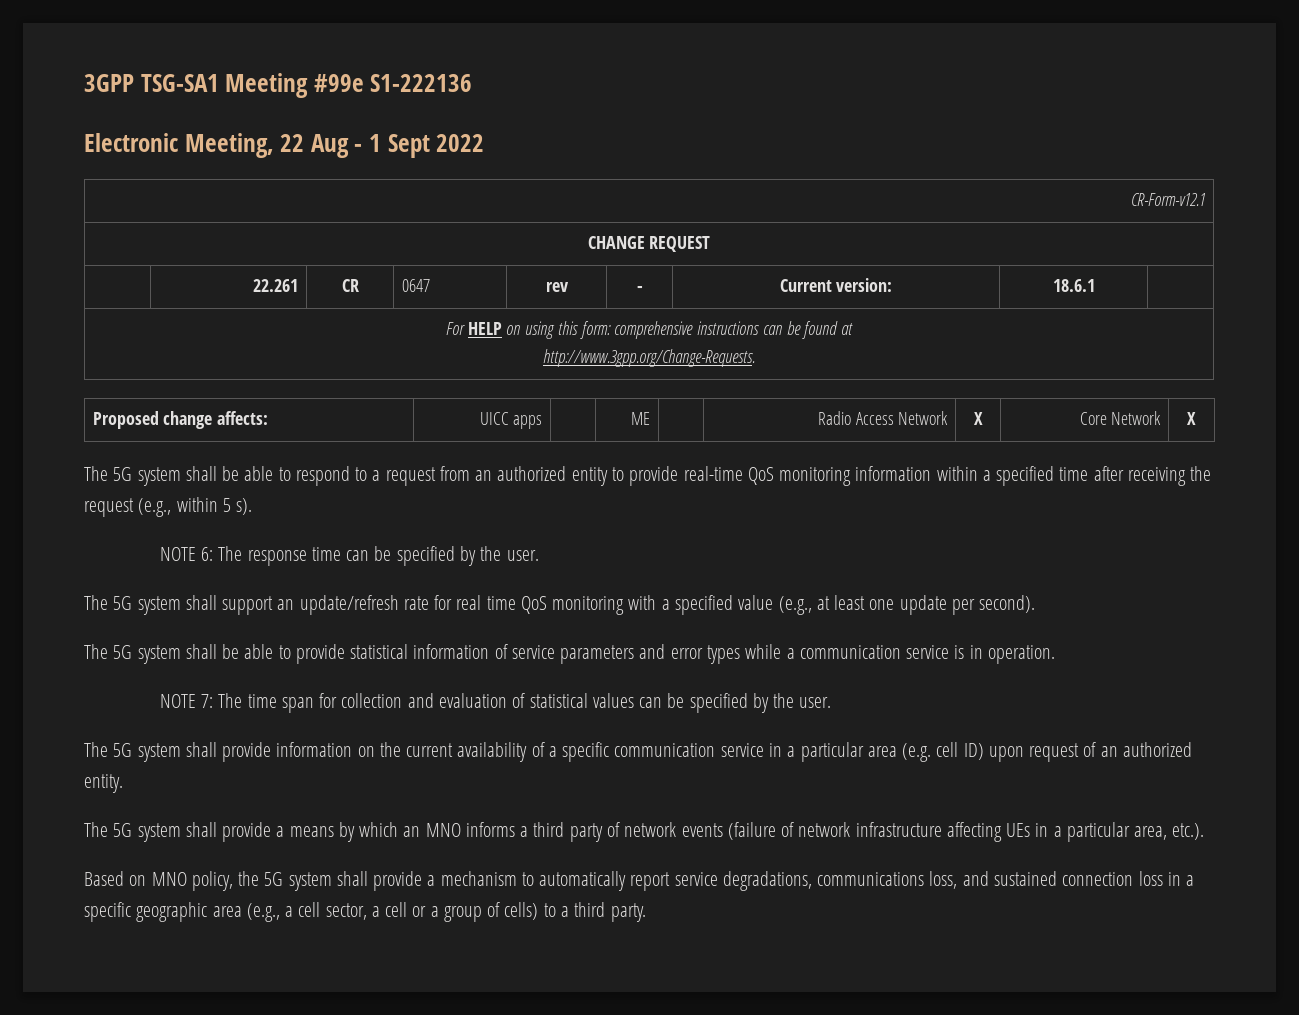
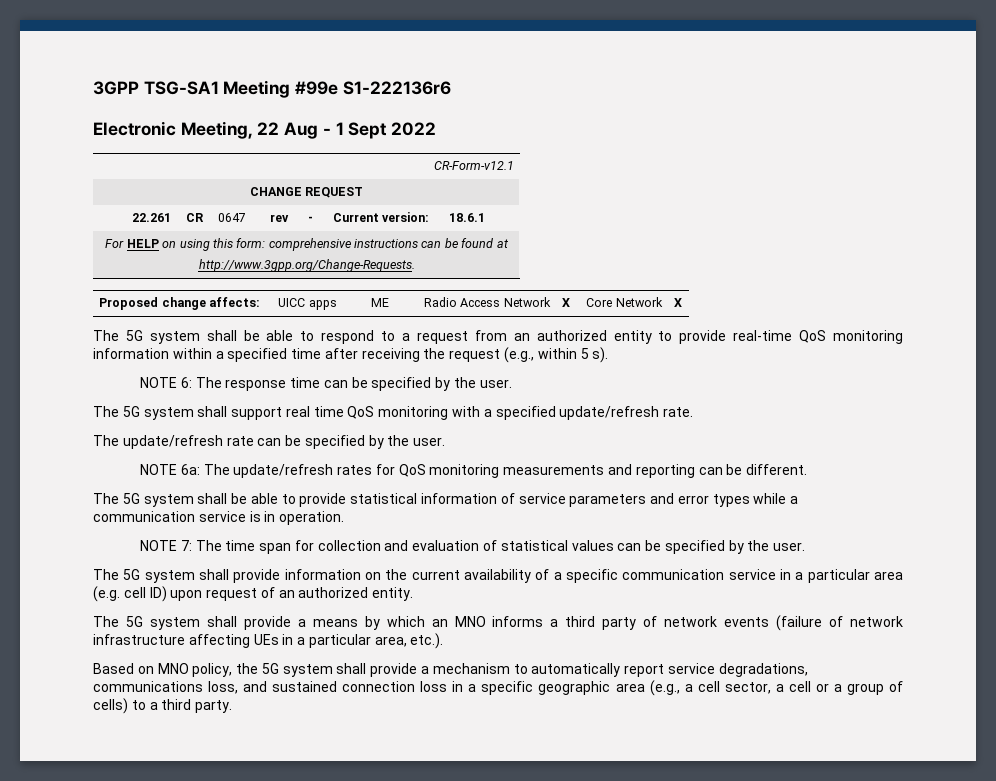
[370,74,473,92] S1-222136 -> [342,81,451,95] S1-222136r6
[277,595,453,615] an update/refresh rate for -> (283, 413) none
[738,595,1036,615] value (e.g., at least one update per second). -> [559,406,694,420] [93,435,446,449] [140,464,808,478] update/refresh rate. // The update/refresh rate can be specified by the user. // NOTE 6a: The update/refresh rates for QoS monitoring measurements and reporting can be different.

